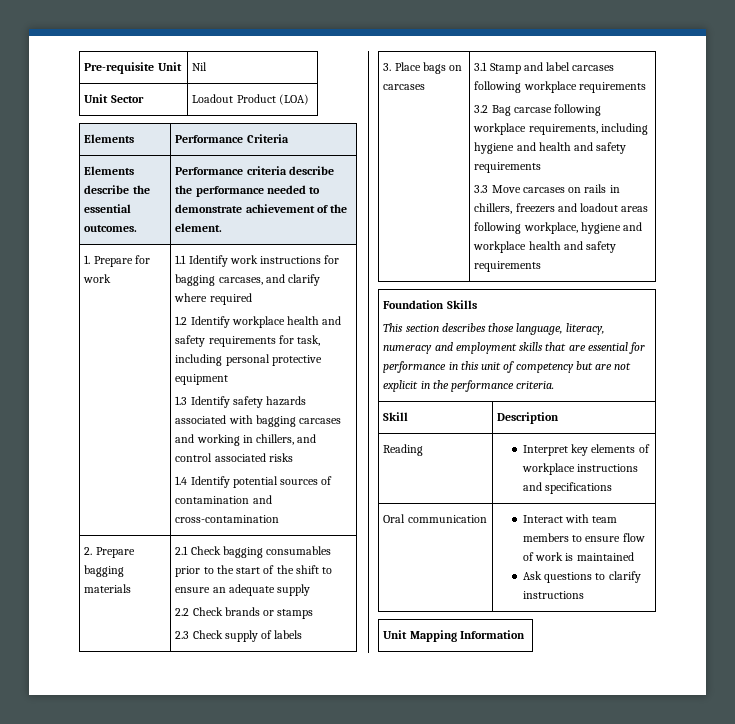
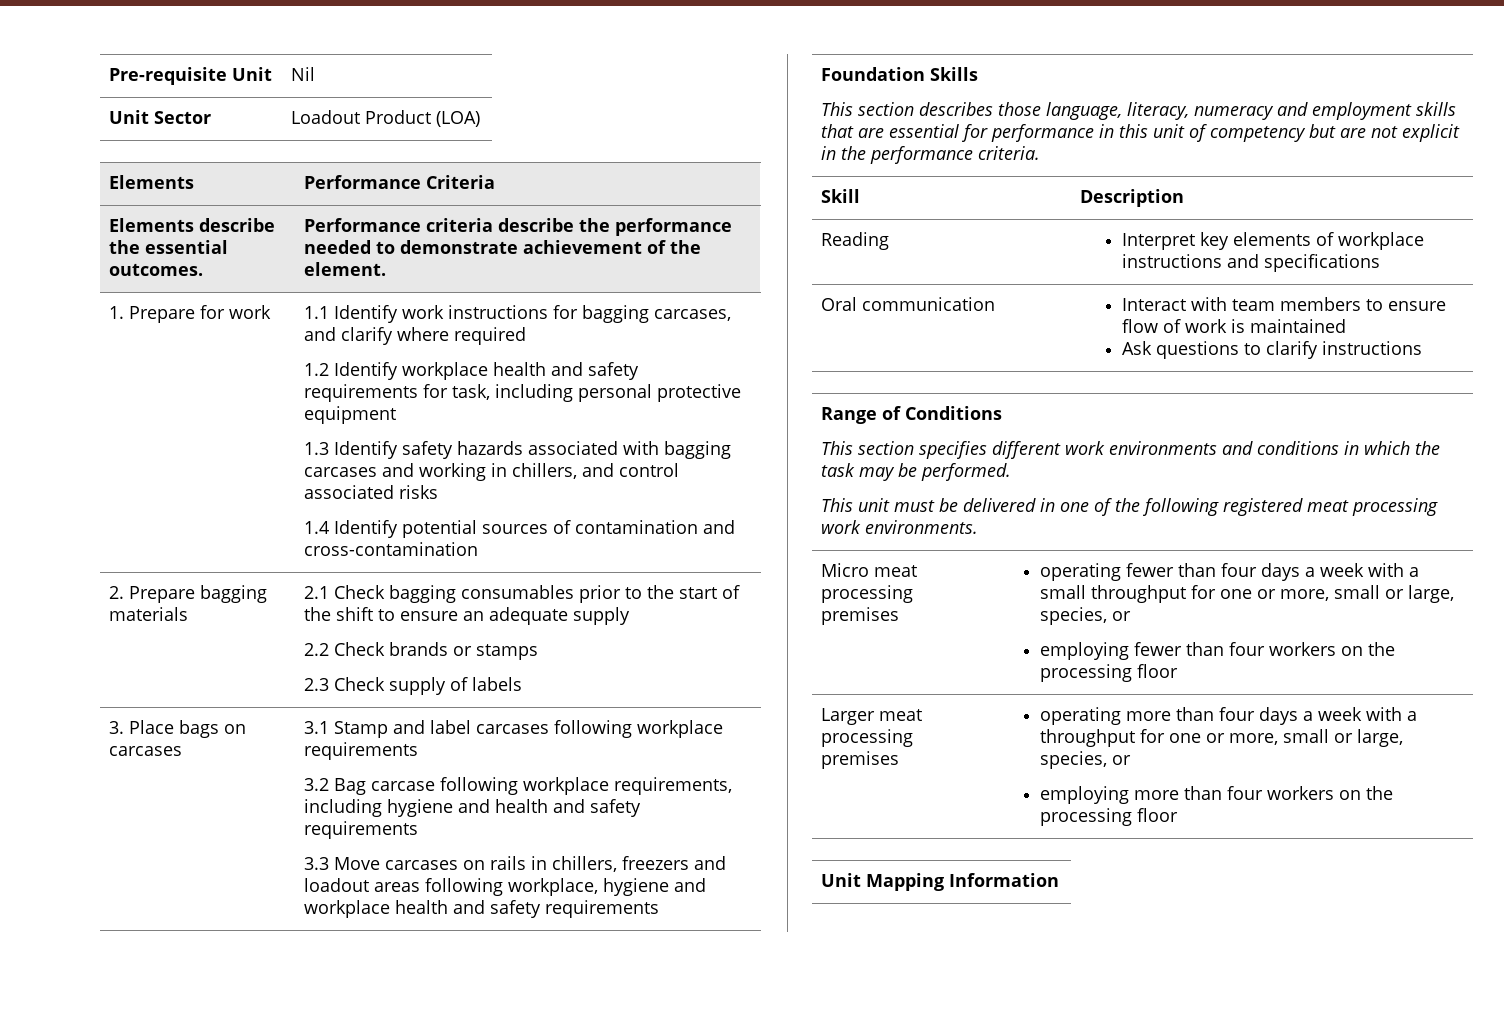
(584, 595) none -> [820,406,1002,424] [820,441,1440,459] [820,463,1011,481] [820,498,1438,516] [820,520,978,534] [820,563,917,577] [820,585,913,603] [820,607,899,625] [1040,563,1420,581] [1040,585,1455,603] [1040,607,1132,625] [1040,642,1396,660] [1040,664,1179,682] [820,708,922,725] [820,729,913,747] [820,751,899,769] [1040,707,1418,725] [1040,729,1404,747] [1040,751,1132,769] [1040,786,1394,804] [1040,808,1179,826] // Range of Conditions // This section specifies different work environments and conditions in which the task may be performed. // This unit must be delivered in one of the following registered meat processing work environments. // Micro meat processing premises | operating fewer than four days a week with a small throughput for one or more, small or large, species, or // employing fewer than four workers on the processing floor // Larger meat processing premises | operating more than four days a week with a throughput for one or more, small or large, species, or // employing more than four workers on the processing floor

